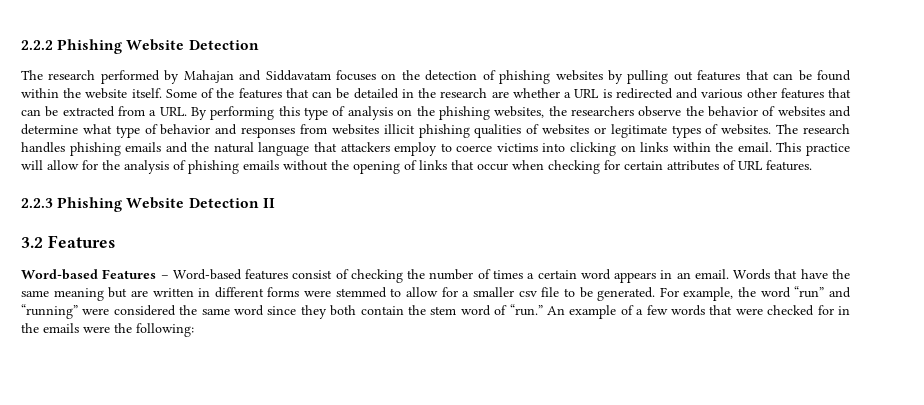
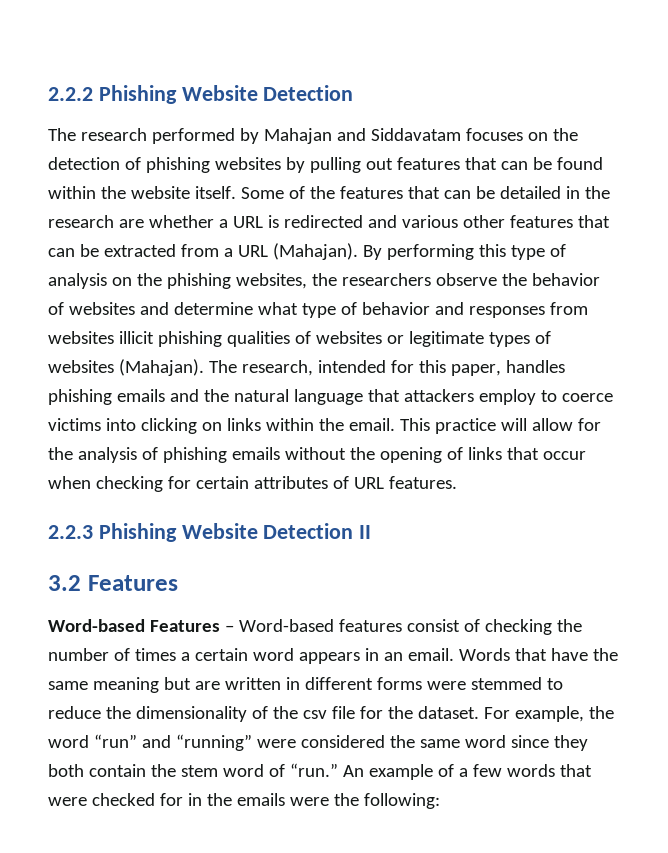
[159,107,187,116] URL. -> [237,243,358,260] URL (Mahajan).
[721,124,851,135] websites. The research -> [48,359,501,376] websites (Mahajan). The research, intended for this paper,
[406,287,656,301] allow for a smaller csv file to be generated. -> [48,706,479,722] reduce the dimensionality of the csv file for the dataset.

